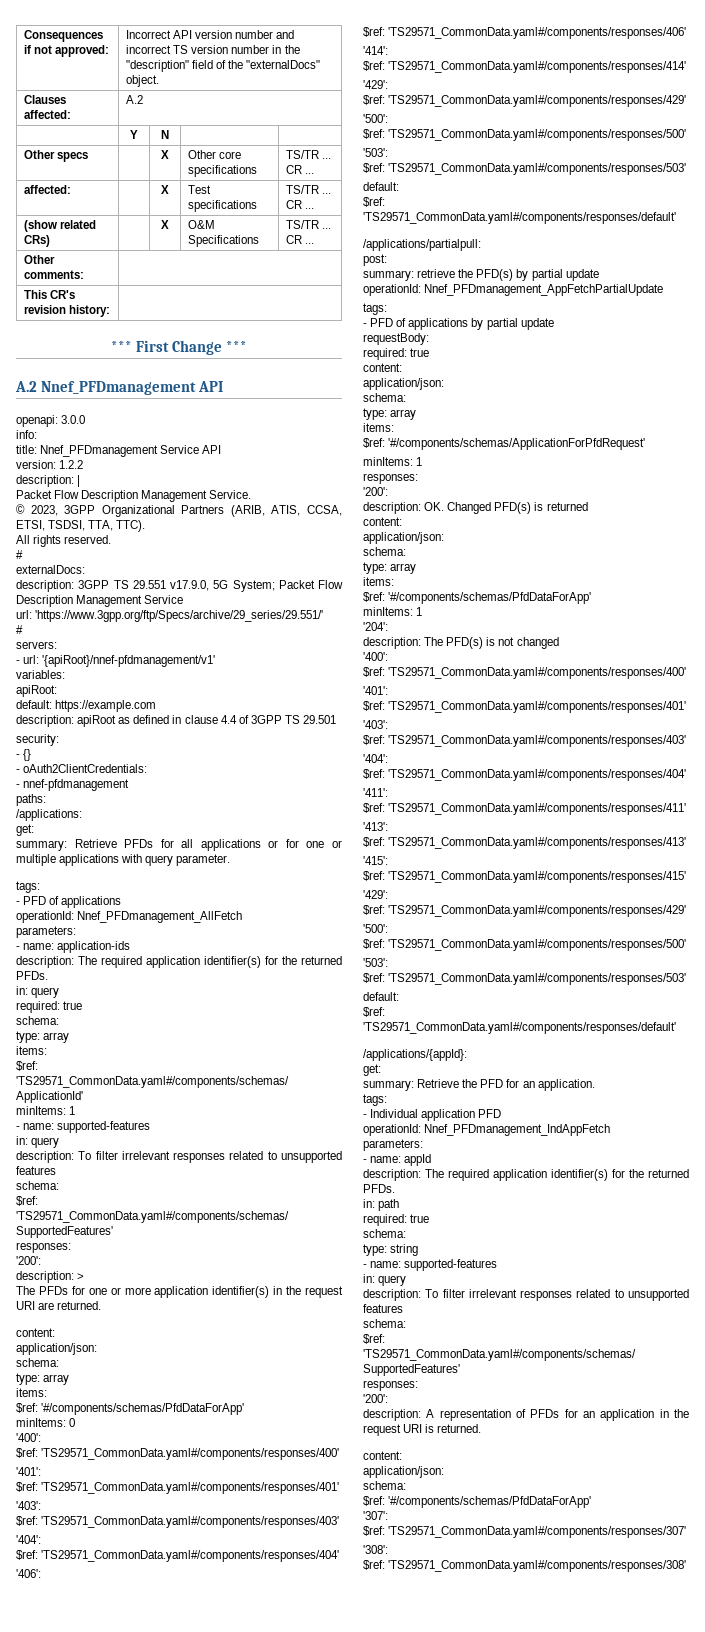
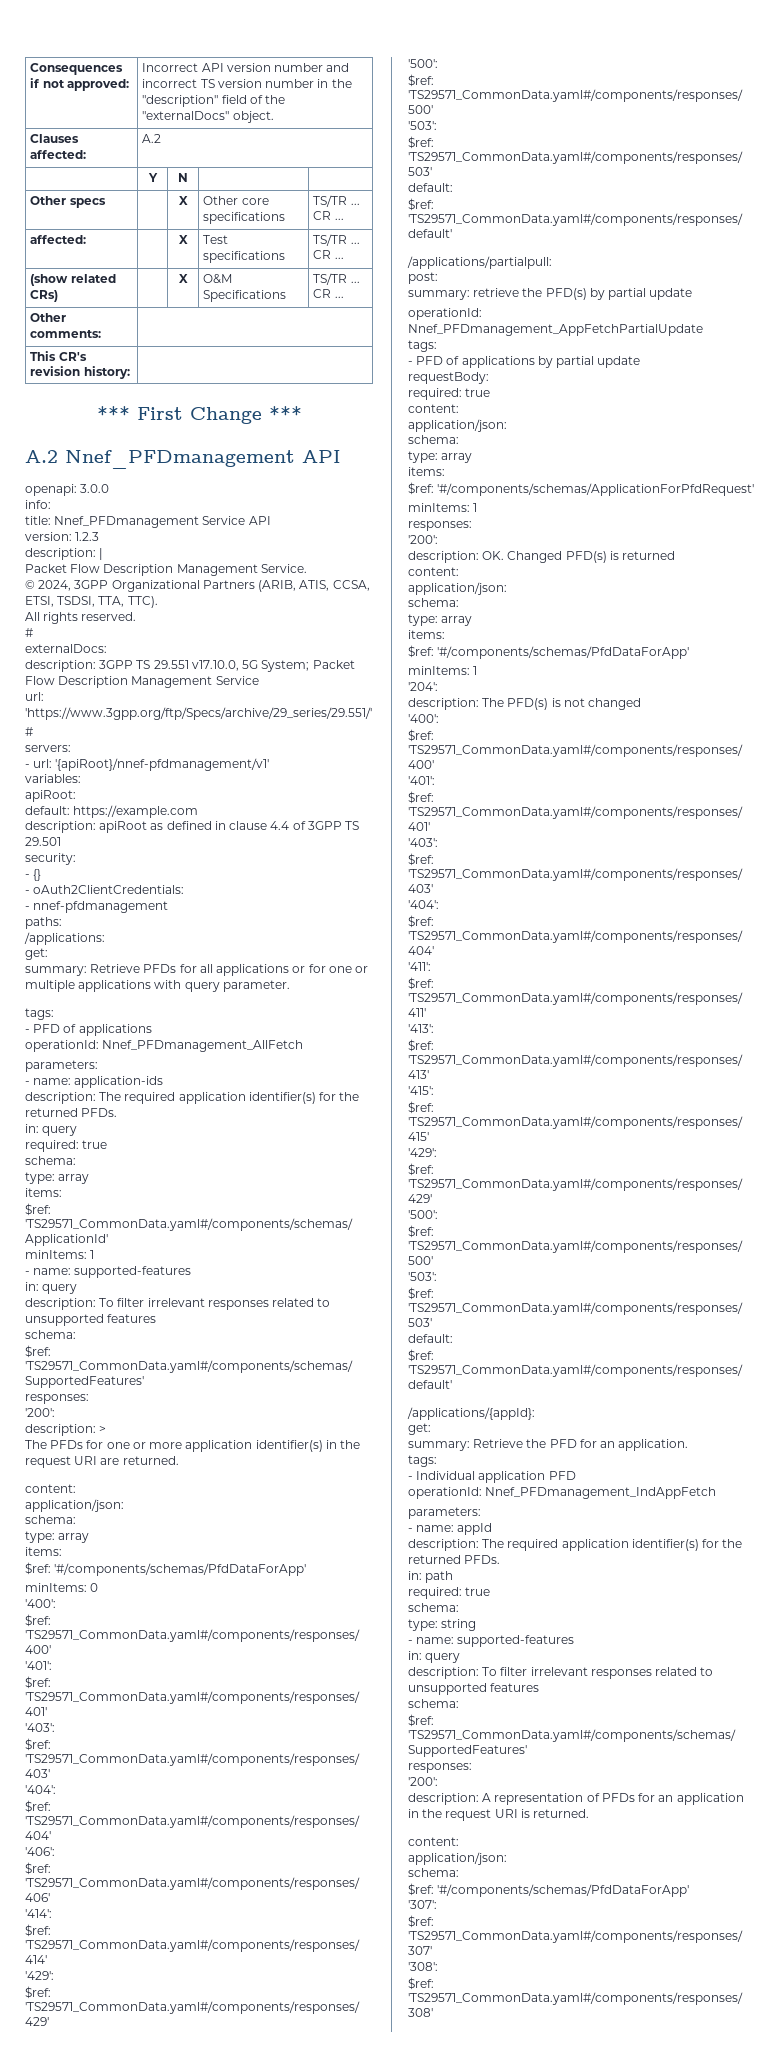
[59,460,84,469] 1.2.2 -> [75,532,100,541] 1.2.3
[30,505,58,516] 2023, -> [38,580,72,591] 2024,
[170,580,209,591] v17.9.0, -> [191,660,239,671] v17.10.0,

